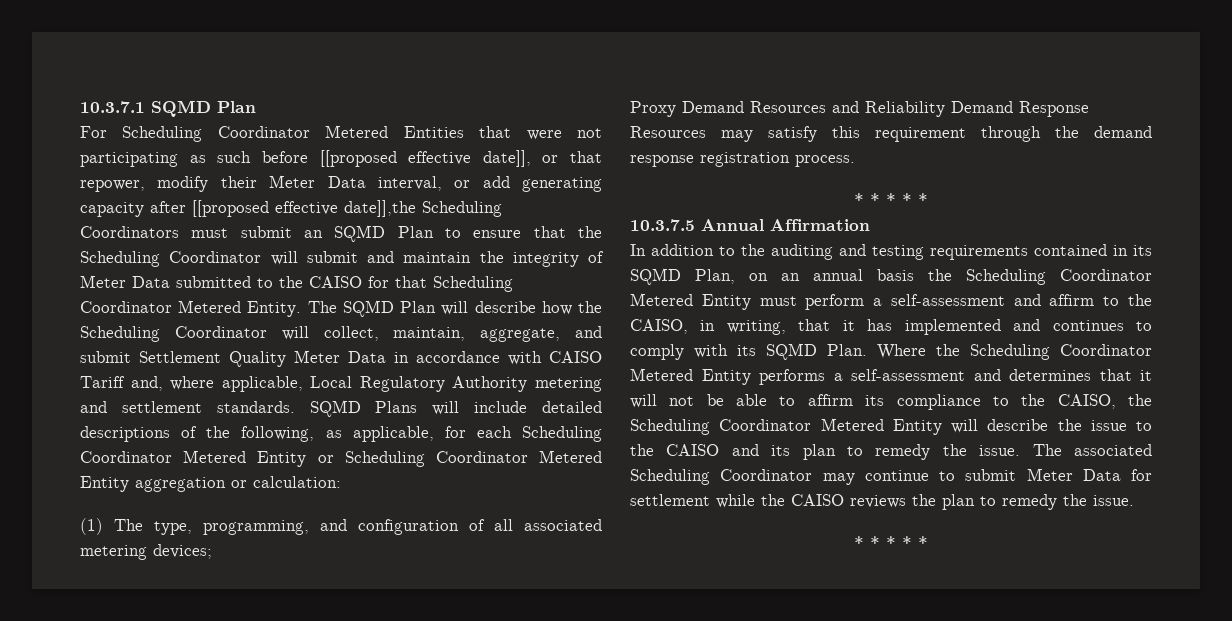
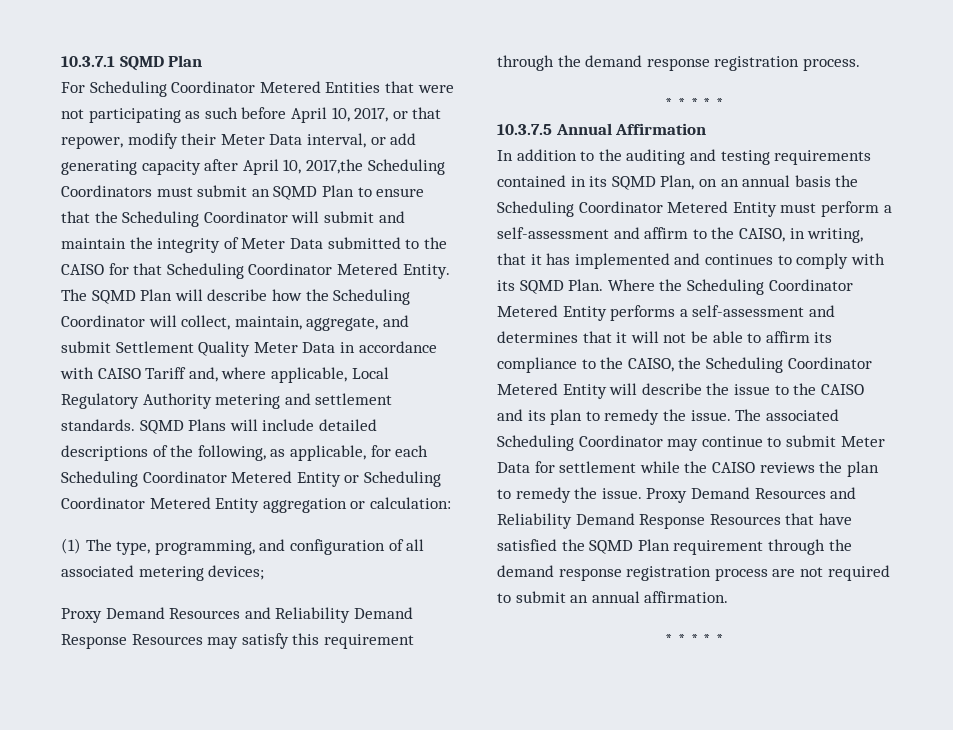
[319,150,531,167] [[proposed effective date]], -> [290,107,389,123] April 10, 2017,
[192,200,416,217] [[proposed effective date]],the -> [242,159,363,175] April 10, 2017,the
(1134, 500) none -> [646,487,857,503] [497,513,852,529] [497,539,852,555] [497,565,890,581] [497,591,729,603] Proxy Demand Resources and Reliability Demand Response Resources that have satisfied the SQMD Plan requirement through the demand response registration process are not required to submit an annual affirmation.

